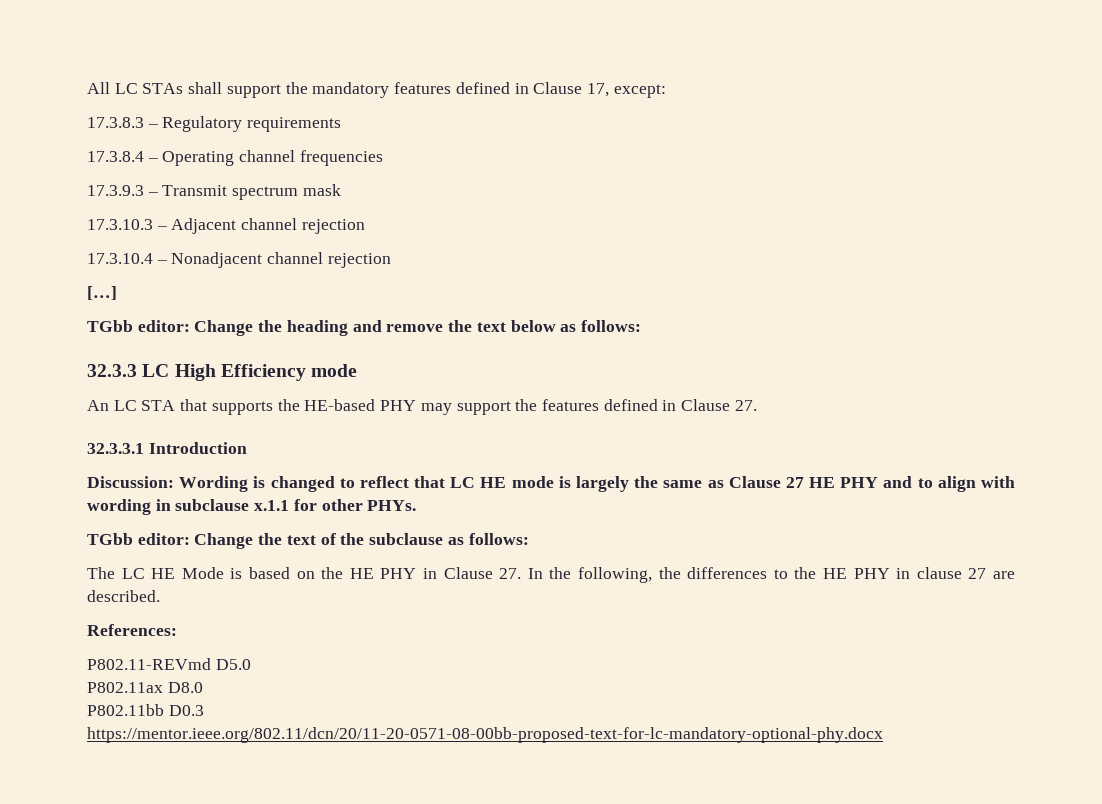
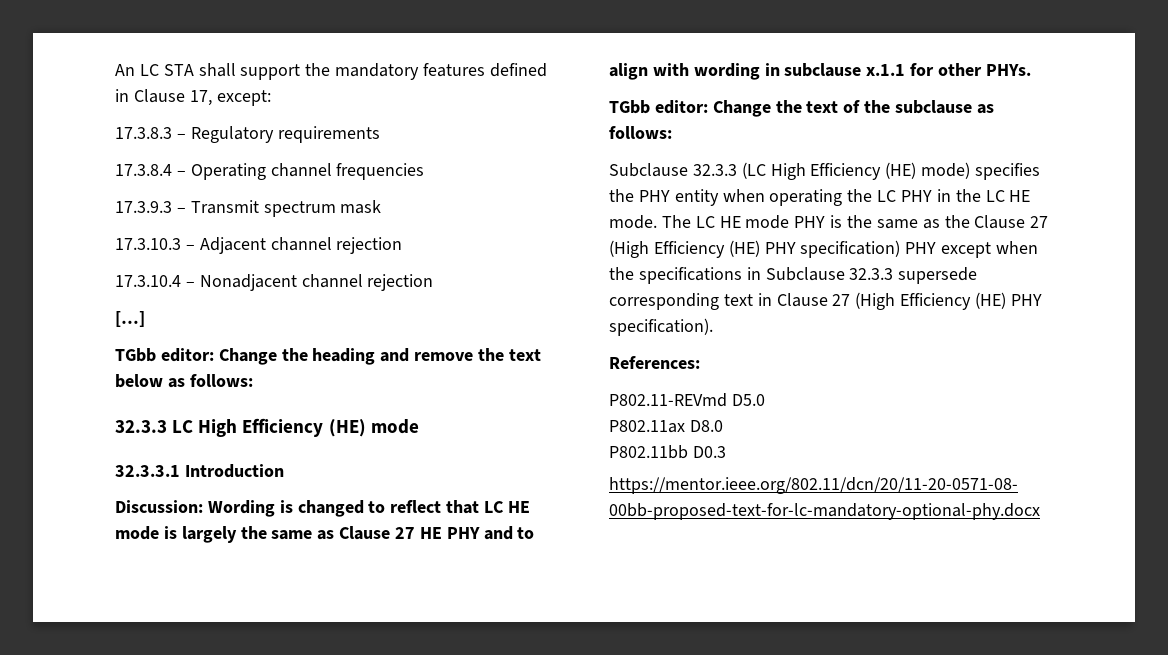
[87,82,184,94] All LC STAs -> [115,64,194,76] An LC STA
[311,364,358,377] [87,399,757,415] mode // An LC STA that supports the HE-based PHY may support the features defined in Clause 27. -> [328,419,419,437] (HE) mode
[87,567,1016,583] [87,590,160,602] The LC HE Mode is based on the HE PHY in Clause 27. In the following, the differences to the HE PHY in clause 27 are described. -> [609,162,1041,180] [609,189,1031,206] [609,215,1049,229] [609,240,1039,258] [609,267,978,284] [609,292,1042,310] [609,318,713,336] Subclause 32.3.3 (LC High Efficiency (HE) mode) specifies the PHY entity when operating the LC PHY in the LC HE mode. The LC HE mode PHY is the same as the Clause 27 (High Efficiency (HE) PHY specification) PHY except when the specifications in Subclause 32.3.3 supersede corresponding text in Clause 27 (High Efficiency (HE) PHY specification).

